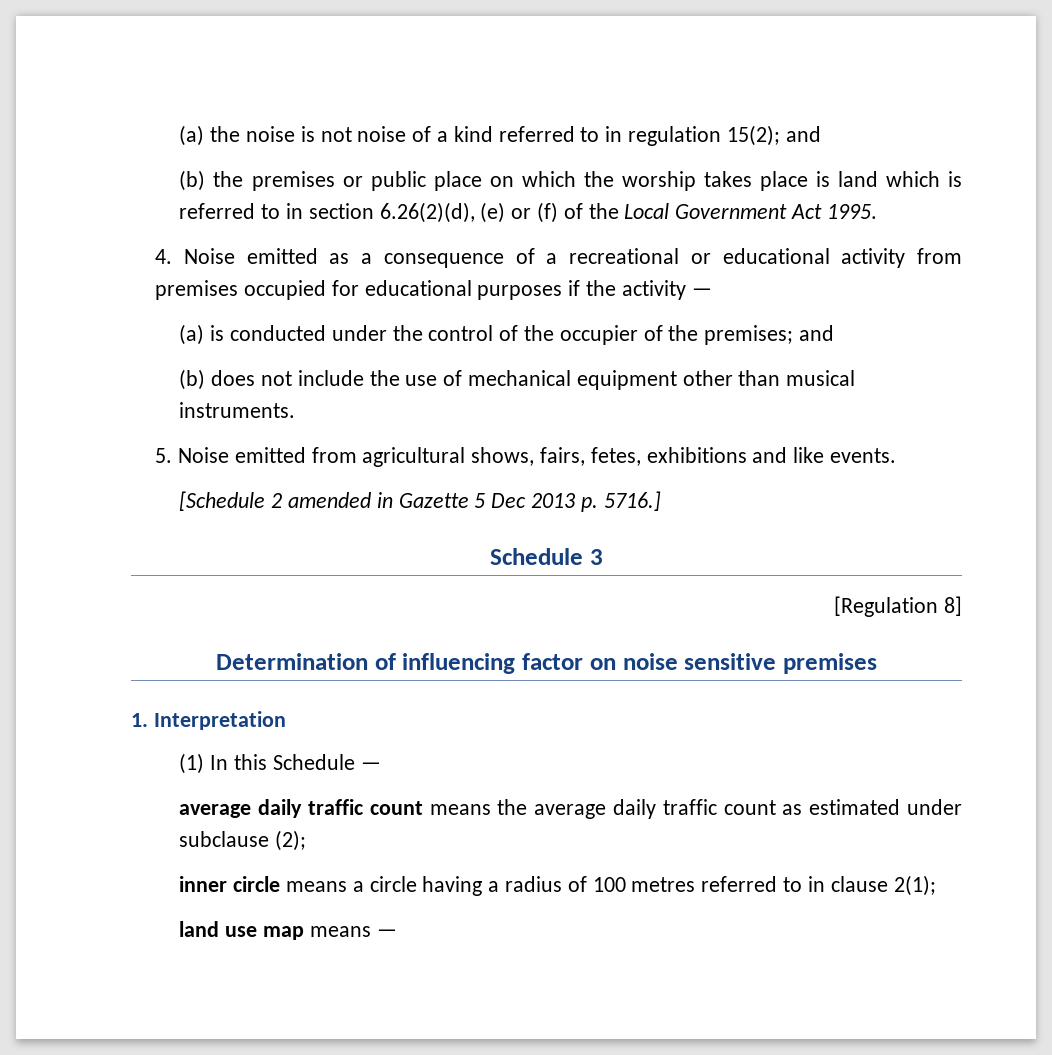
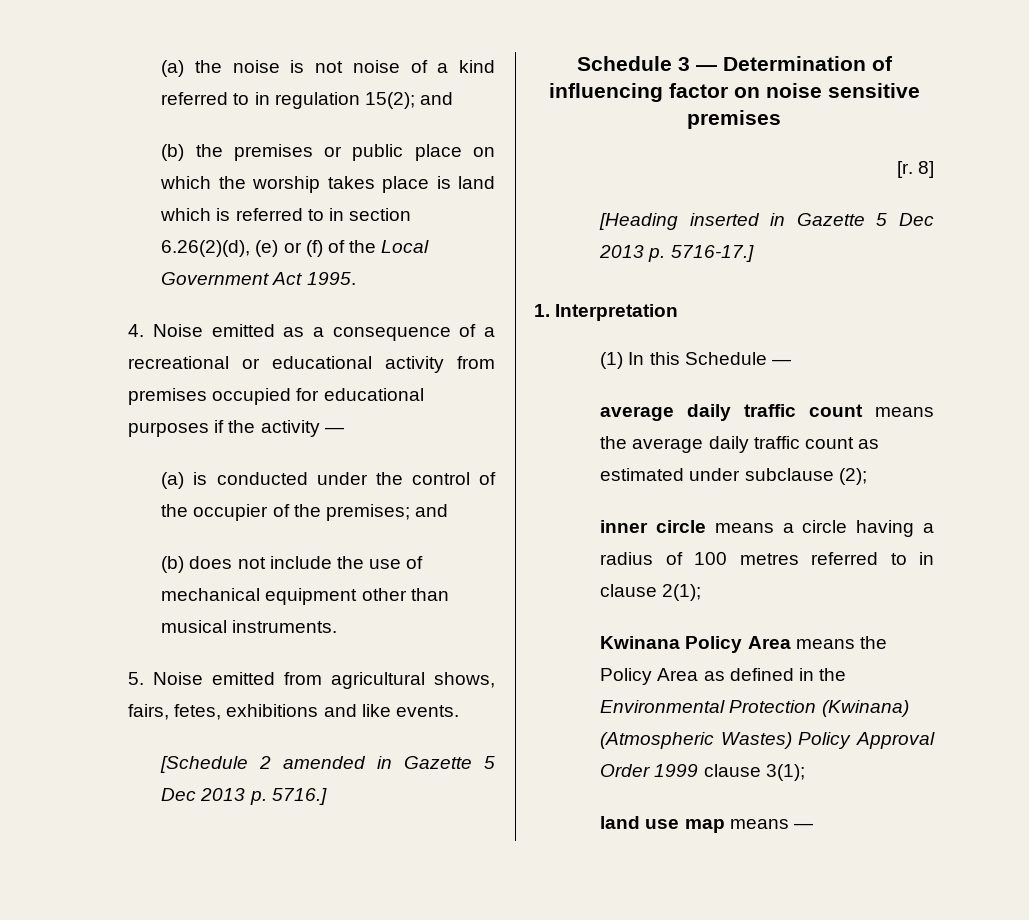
[834,596,962,617] // [Regulation 8] // -> [695,65,717,71] —
(878, 663) none -> [896,161,934,178] [599,213,935,230] [599,245,754,262] // [r. 8] // [Heading inserted in Gazette 5 Dec 2013 p. 5716-17.]
(936, 885) none -> [600,636,887,653] [600,668,846,685] [600,700,909,717] [600,732,935,749] [600,764,805,781] // Kwinana Policy Area means the Policy Area as defined in the Environmental Protection (Kwinana) (Atmospheric Wastes) Policy Approval Order 1999 clause 3(1);

